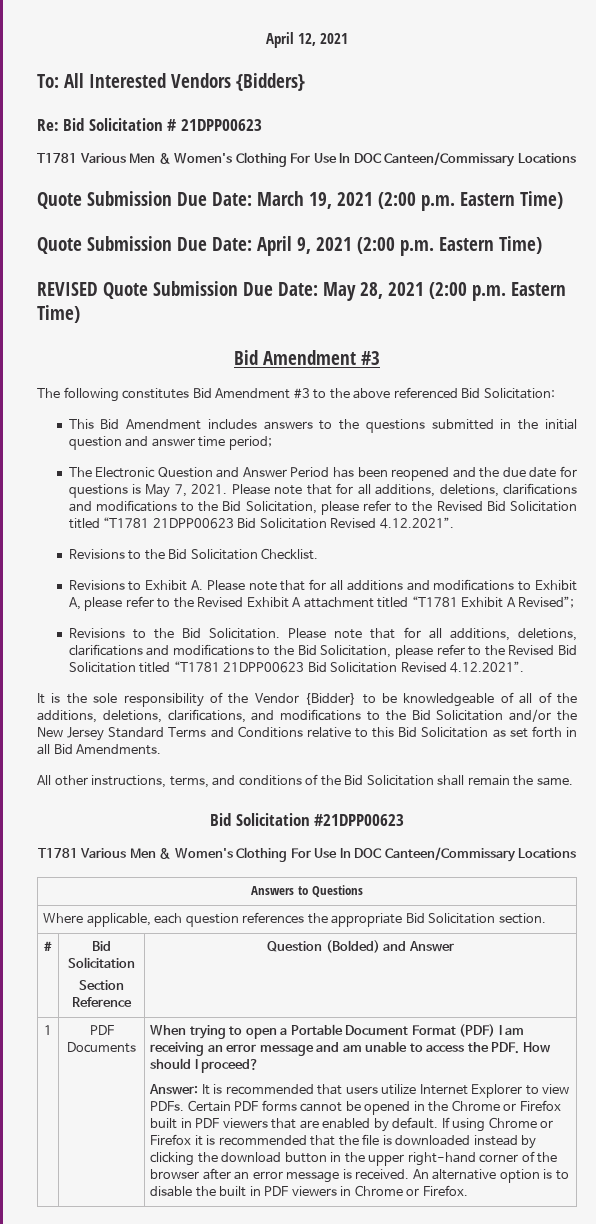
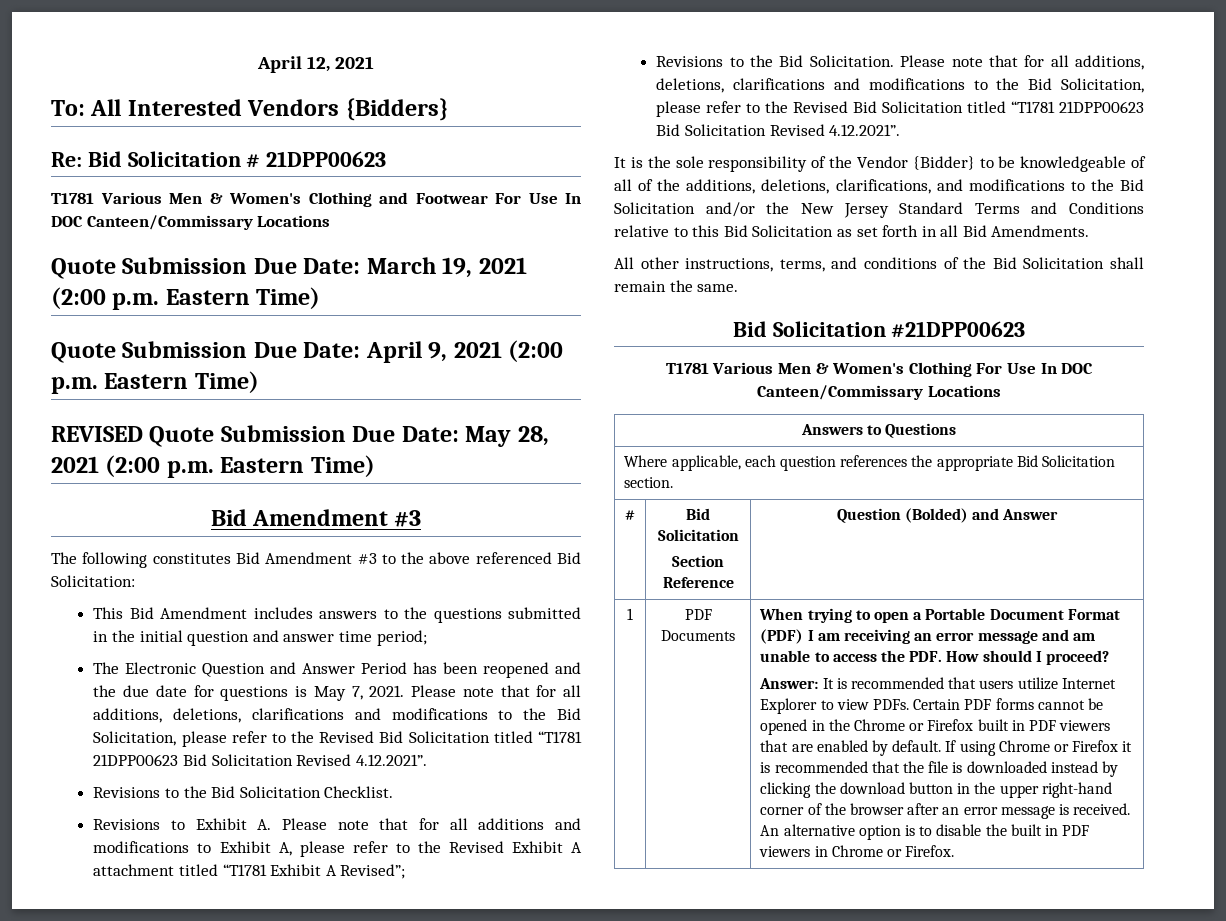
(287, 159) none -> [379,192,488,204] and Footwear

